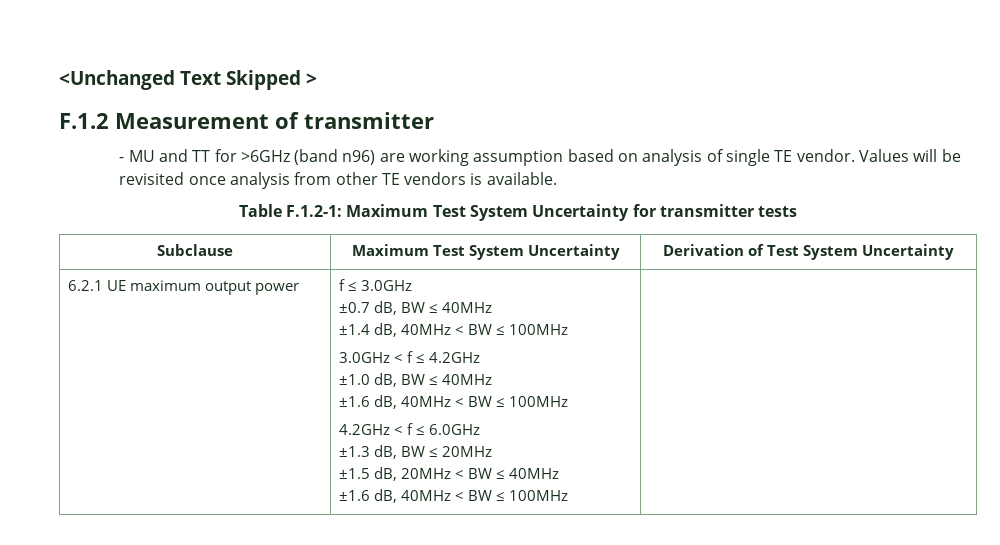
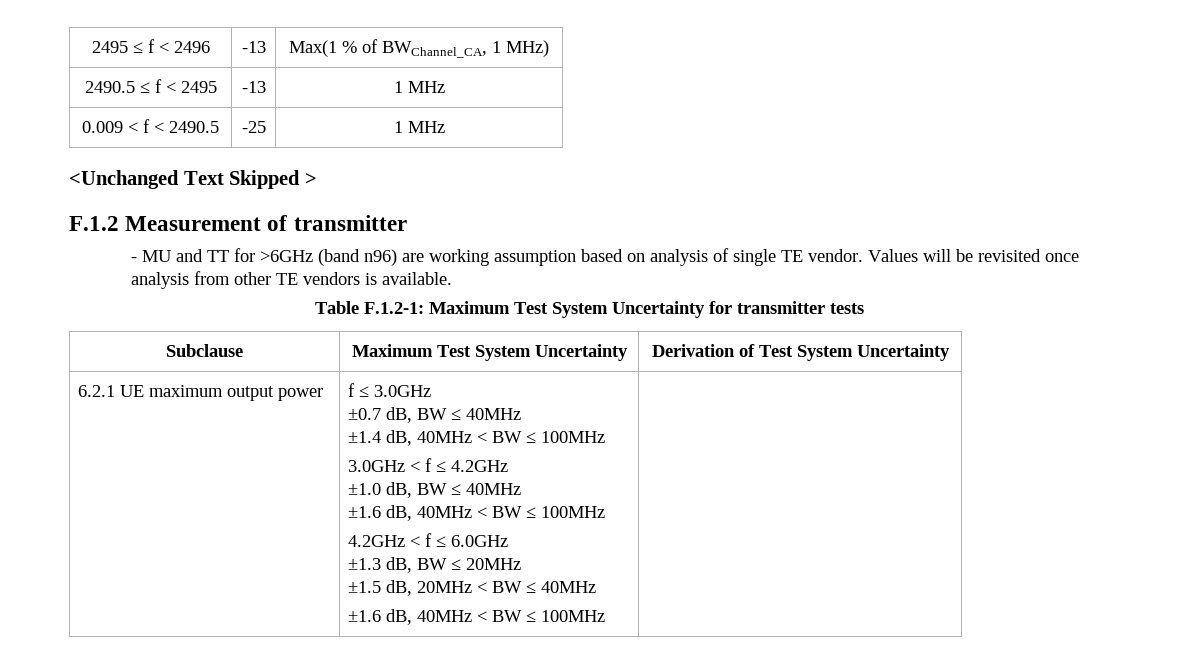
(59, 80) none -> [91,39,210,53] [241,41,266,53] [289,39,549,58] [84,79,217,93] [241,81,266,93] [393,81,445,93] [82,119,219,133] [241,121,266,133] [393,121,445,133] 2495 ≤ f < 2496 | -13 | Max(1 % of BWChannel_CA, 1 MHz) // 2490.5 ≤ f < 2495 | -13 | 1 MHz // 0.009 < f < 2490.5 | -25 | 1 MHz //

